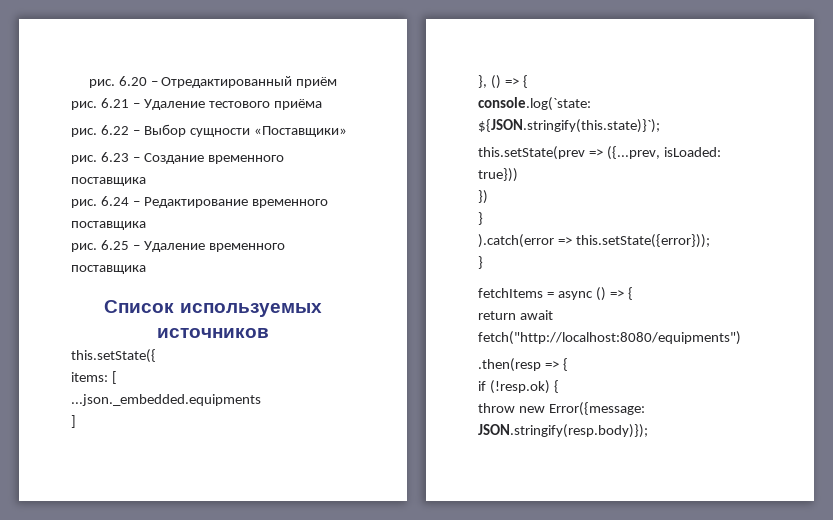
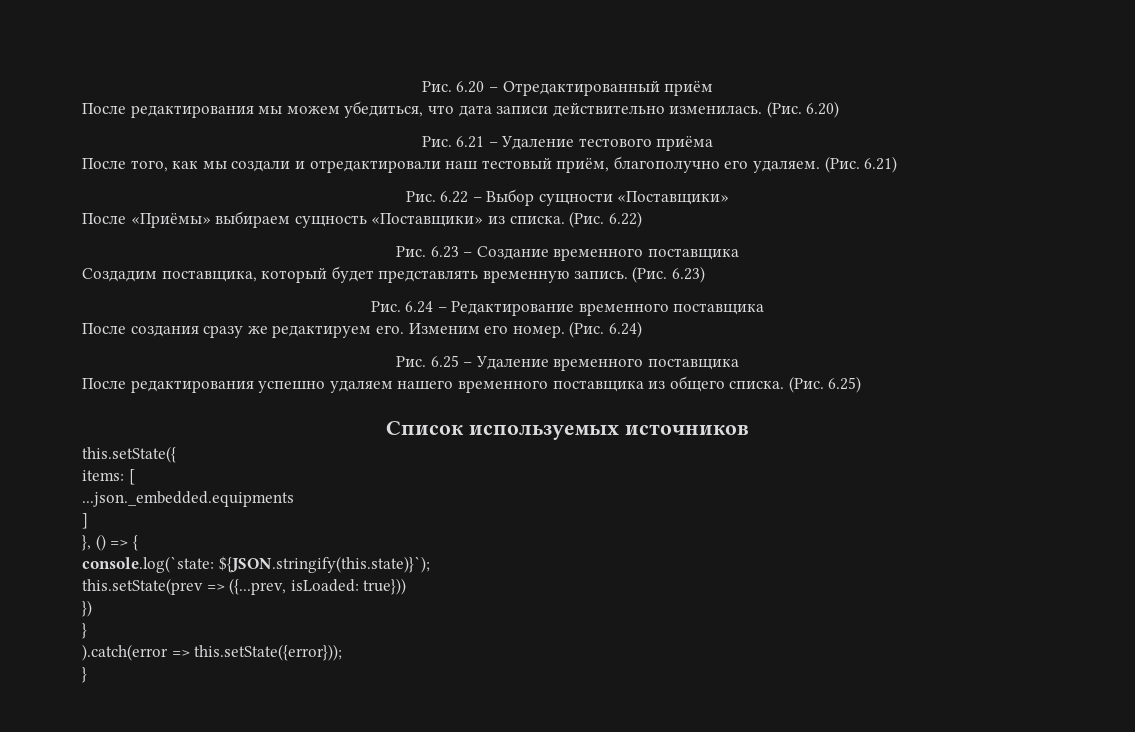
[88,79,115,88] рис. -> [421,81,452,92] Рис.
[71,101,97,110] рис. -> [82,101,840,118] [421,136,452,147] После редактирования мы можем убедиться, что дата записи действительно изменилась. (Рис. 6.20) // Рис.
[71,128,97,137] рис. -> [82,156,898,173] [405,191,436,202] После того, как мы создали и отредактировали наш тестовый приём, благополучно его удаляем. (Рис. 6.21) // Рис.
[71,155,97,164] рис. -> [82,211,642,228] [396,246,427,257] После «Приёмы» выбираем сущность «Поставщики» из списка. (Рис. 6.22) // Рис.
[71,199,97,208] рис. -> [82,266,705,283] [370,301,401,312] Создадим поставщика, который будет представлять временную запись. (Рис. 6.23) // Рис.
[71,243,97,252] рис. -> [82,321,642,338] [396,356,427,367] После создания сразу же редактируем его. Изменим его номер. (Рис. 6.24) // Рис.
(146, 269) none -> [82,376,862,393] // После редактирования успешно удаляем нашего временного поставщика из общего списка. (Рис. 6.25)
[478,287,633,301] [478,310,553,320] [478,331,741,345] [478,358,568,372] [478,380,559,394] [478,402,645,416] [478,424,648,438] // fetchItems = async () => { // return await fetch("http://localhost:8080/equipments") // .then(resp => { // if (!resp.ok) { // throw new Error({message: JSON.stringify(resp.body)}); -> (87, 675) none

